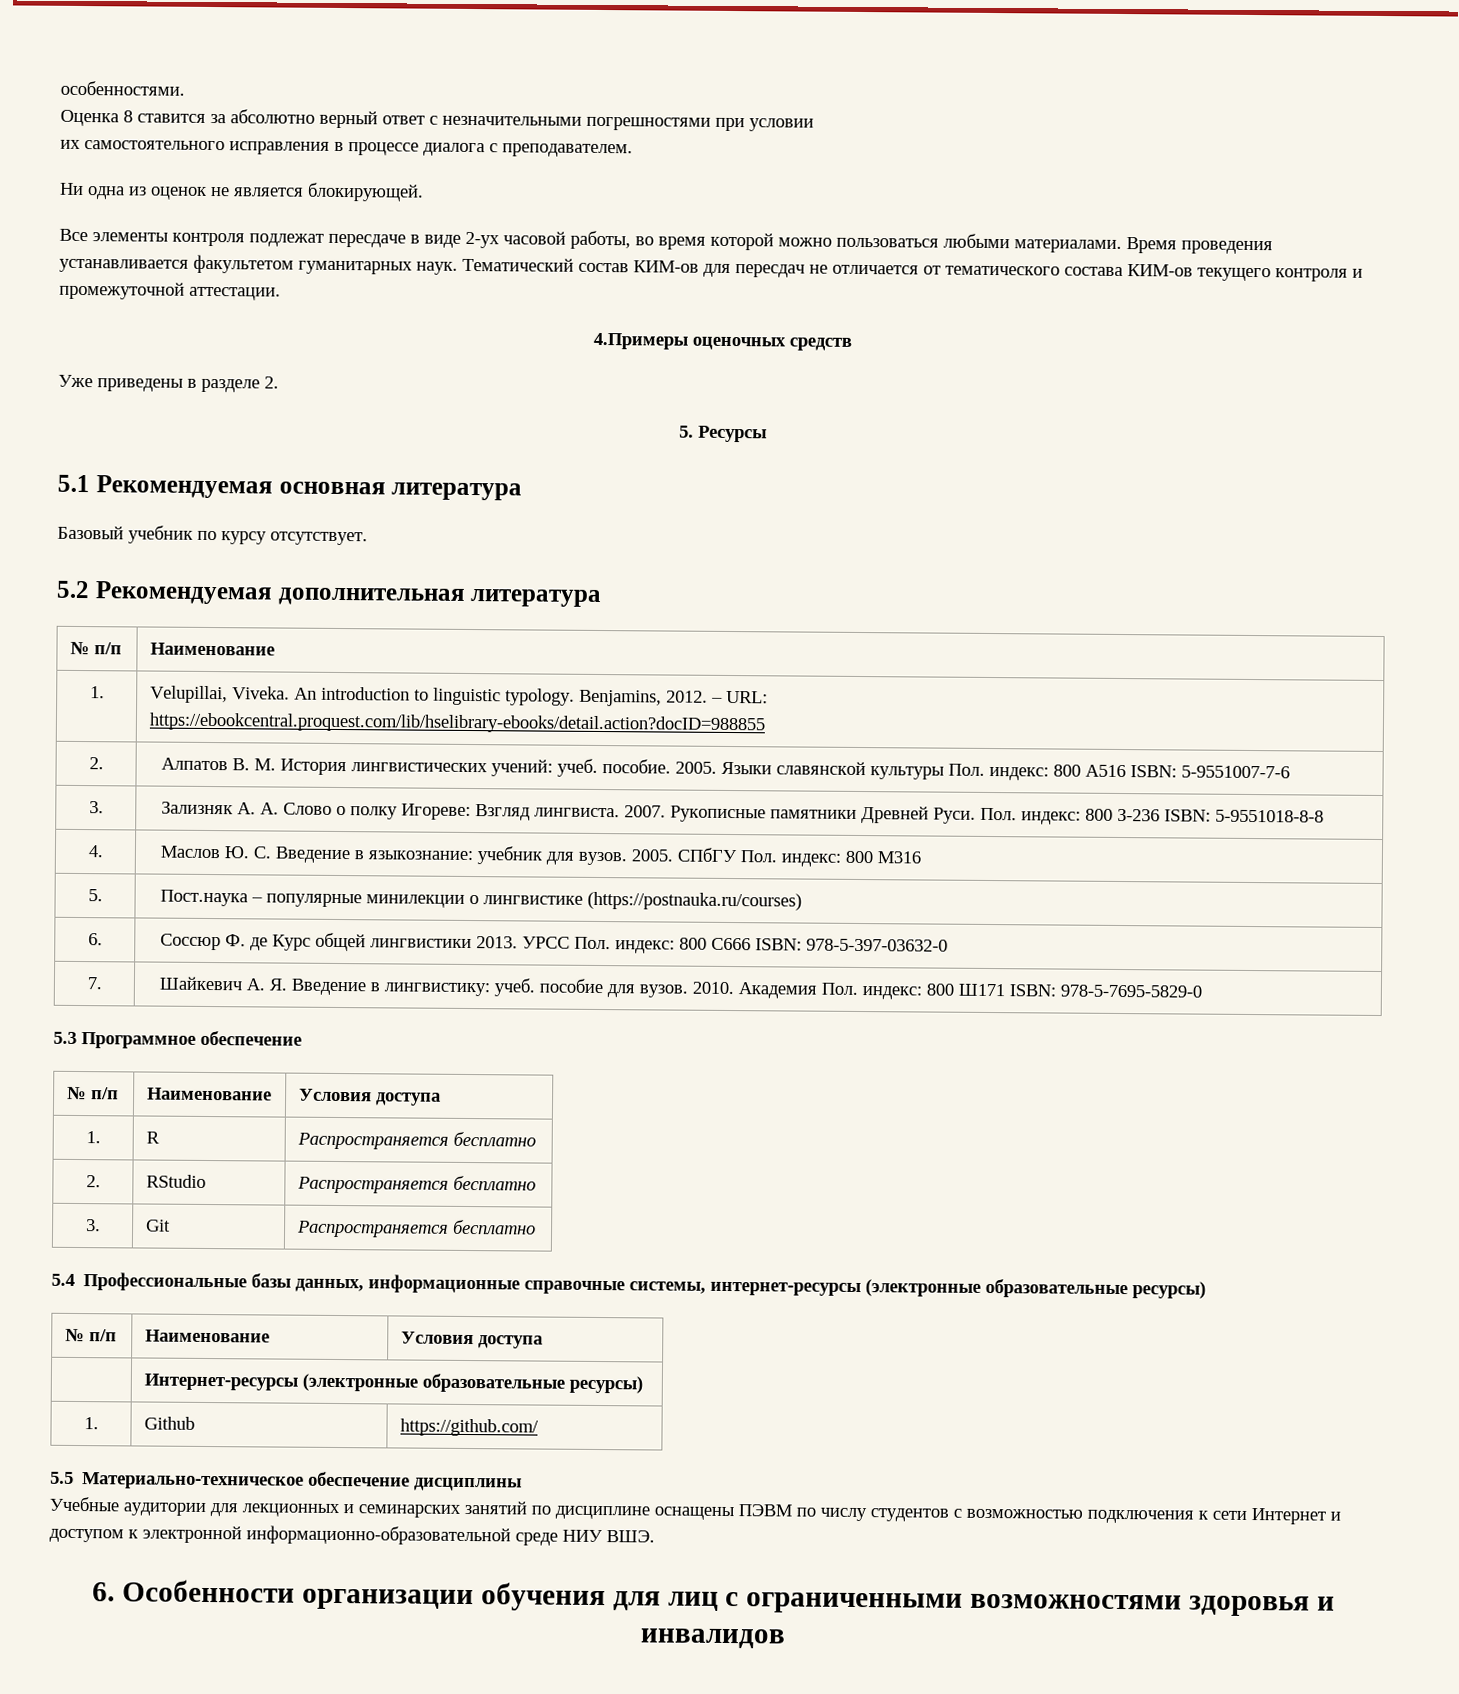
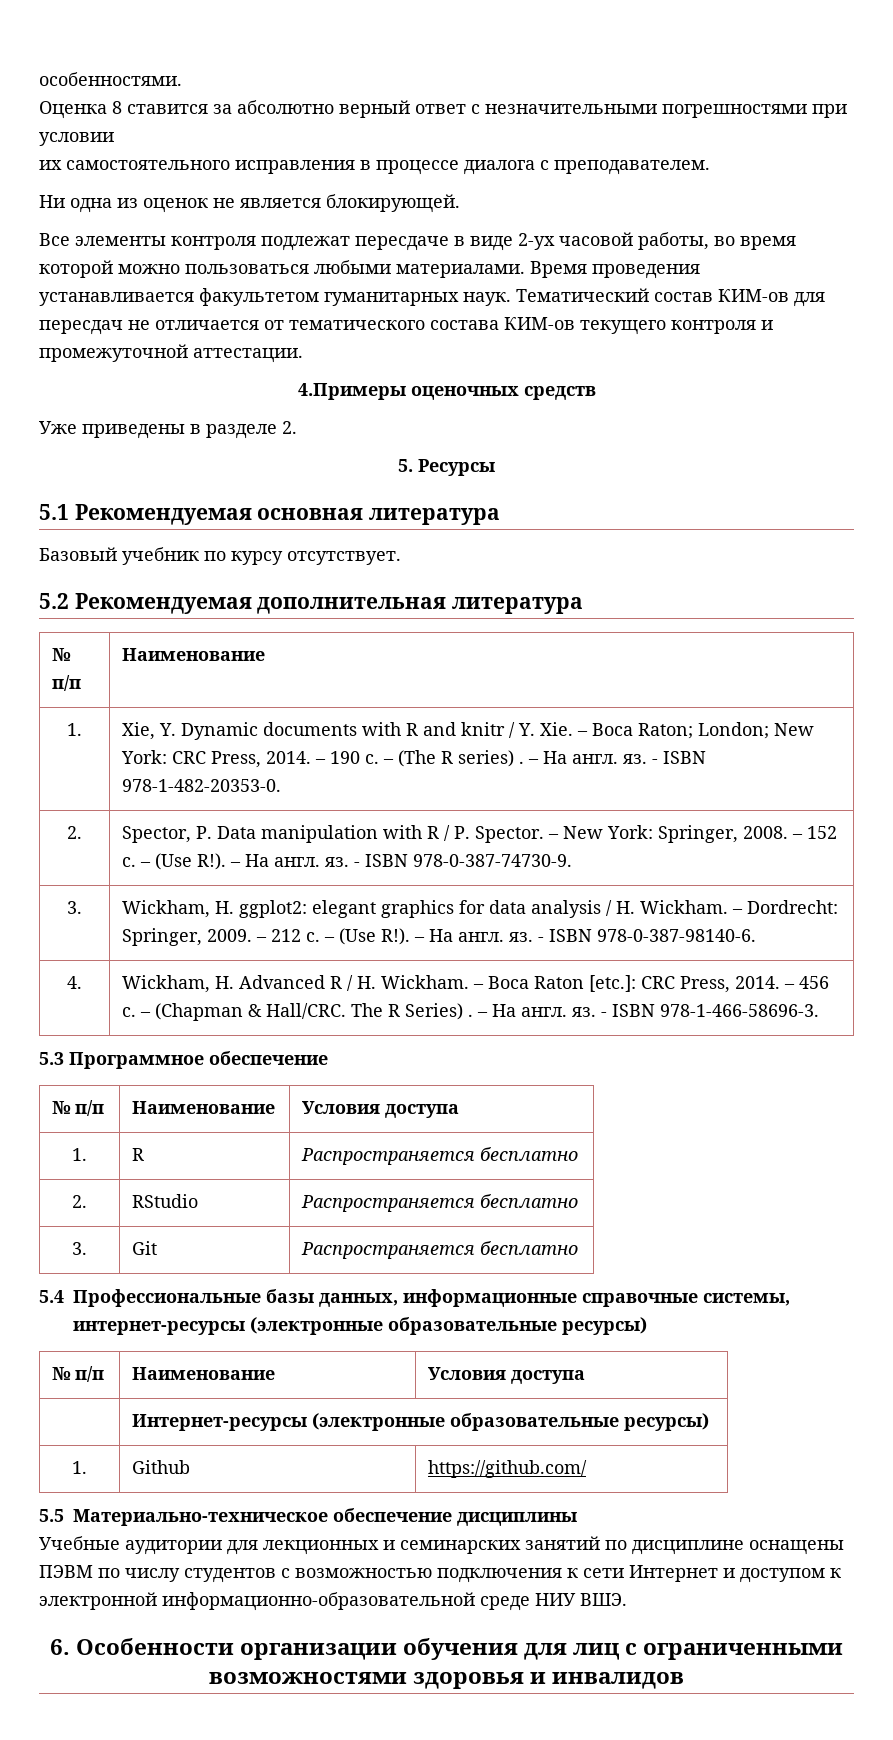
[149,685,768,707] [148,712,765,735] [88,757,104,770] [161,757,1291,781] [88,801,104,814] [161,801,1325,825] [87,845,103,858] [160,845,922,867] [87,889,103,902] [160,889,803,911] [87,933,103,946] [160,932,949,954] [86,977,102,990] [159,976,1203,1000] Velupillai, Viveka. An introduction to linguistic typology. Benjamins, 2012. – URL: https://ebookcentral.proquest.com/lib/hselibrary-ebooks/detail.action?docID=988855 // 2. | Алпатов В. М. История лингвистических учений: учеб. пособие. 2005. Языки славянской культуры Пол. индекс: 800 А516 ISBN: 5-9551007-7-6 // 3. | Зализняк А. А. Слово о полку Игореве: Взгляд лингвиста. 2007. Рукописные памятники Древней Руси. Пол. индекс: 800 З-236 ISBN: 5-9551018-8-8 // 4. | Маслов Ю. С. Введение в языкознание: учебник для вузов. 2005. СПбГУ Пол. индекс: 800 М316 // 5. | Пост.наука – популярные минилекции о лингвистике (https://postnauka.ru/courses) // 6. | Соссюр Ф. де Курс общей лингвистики 2013. УРСС Пол. индекс: 800 С666 ISBN: 978-5-397-03632-0 // 7. | Шайкевич А. Я. Введение в лингвистику: учеб. пособие для вузов. 2010. Академия Пол. индекс: 800 Ш171 ISBN: 978-5-7695-5829-0 -> [121,722,814,740] [120,750,706,768] [121,779,281,792] [67,826,82,839] [121,825,837,843] [121,853,572,870] [67,901,82,914] [121,900,838,918] [121,928,756,946] [67,976,82,989] [121,975,829,993] [121,1003,819,1021] Xie, Y. Dynamic documents with R and knitr / Y. Xie. – Boca Raton; London; New York: CRC Press, 2014. – 190 с. – (The R series) . – На англ. яз. - ISBN 978-1-482-20353-0. // 2. | Spector, P. Data manipulation with R / P. Spector. – New York: Springer, 2008. – 152 с. – (Use R!). – На англ. яз. - ISBN 978-0-387-74730-9. // 3. | Wickham, H. ggplot2: elegant graphics for data analysis / H. Wickham. – Dordrecht: Springer, 2009. – 212 с. – (Use R!). – На англ. яз. - ISBN 978-0-387-98140-6. // 4. | Wickham, H. Advanced R / H. Wickham. – Boca Raton [etc.]: CRC Press, 2014. – 456 с. – (Chapman & Hall/CRC. The R Series) . – На англ. яз. - ISBN 978-1-466-58696-3.

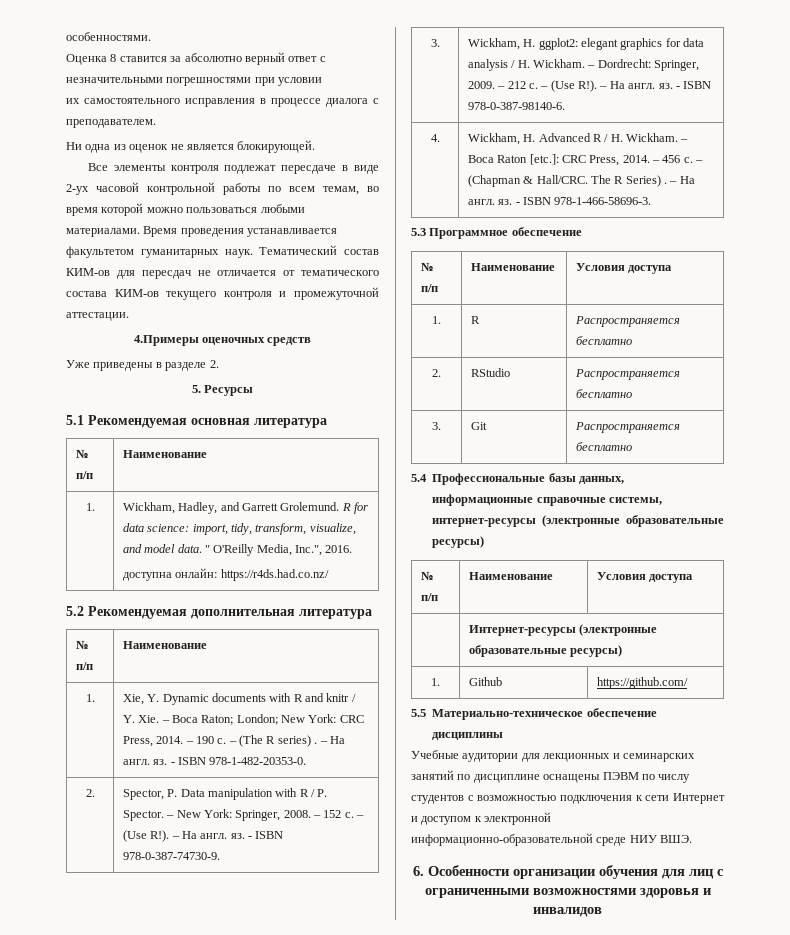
[638,232,709,250] работы, -> [147,182,359,195] контрольной работы по всем темам,
[39,547,401,565] // Базовый учебник по курсу отсутствует. -> [75,449,89,458] [75,471,93,479] [122,450,207,458] [85,503,95,511] [122,502,369,514] [122,523,356,535] [122,544,353,556] [122,568,329,581] // № п/п | Наименование // 1. | Wickham, Hadley, and Garrett Grolemund. R for data science: import, tidy, transform, visualize, and model data. " O'Reilly Media, Inc.", 2016. // доступна онлайн: https://r4ds.had.co.nz/

